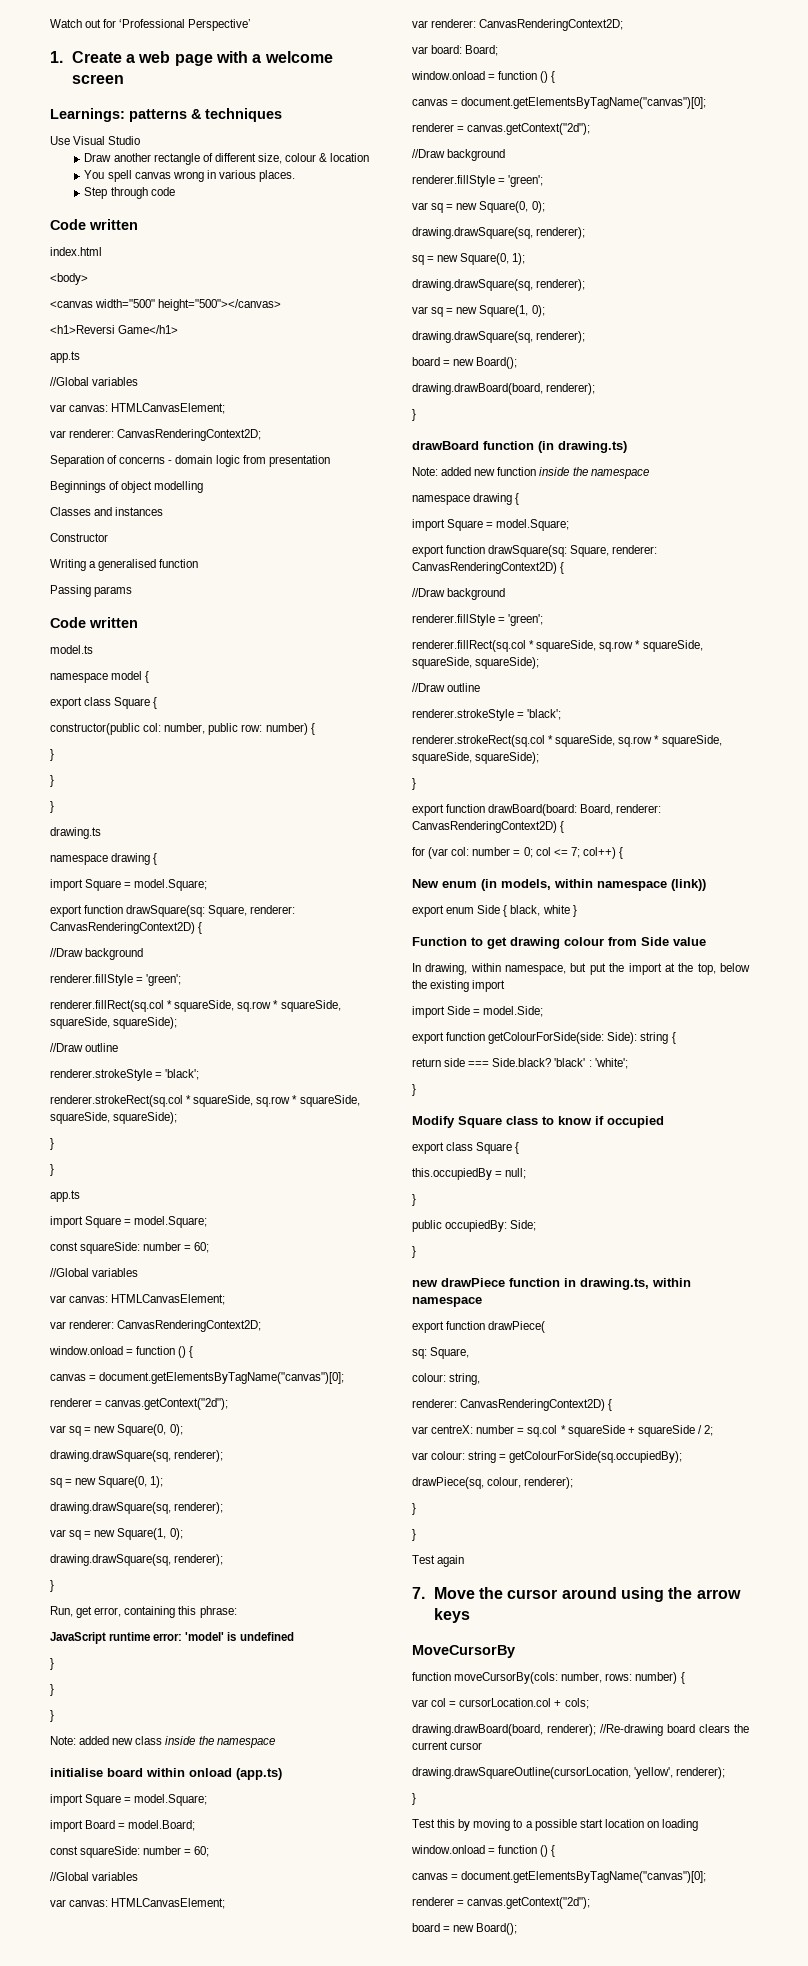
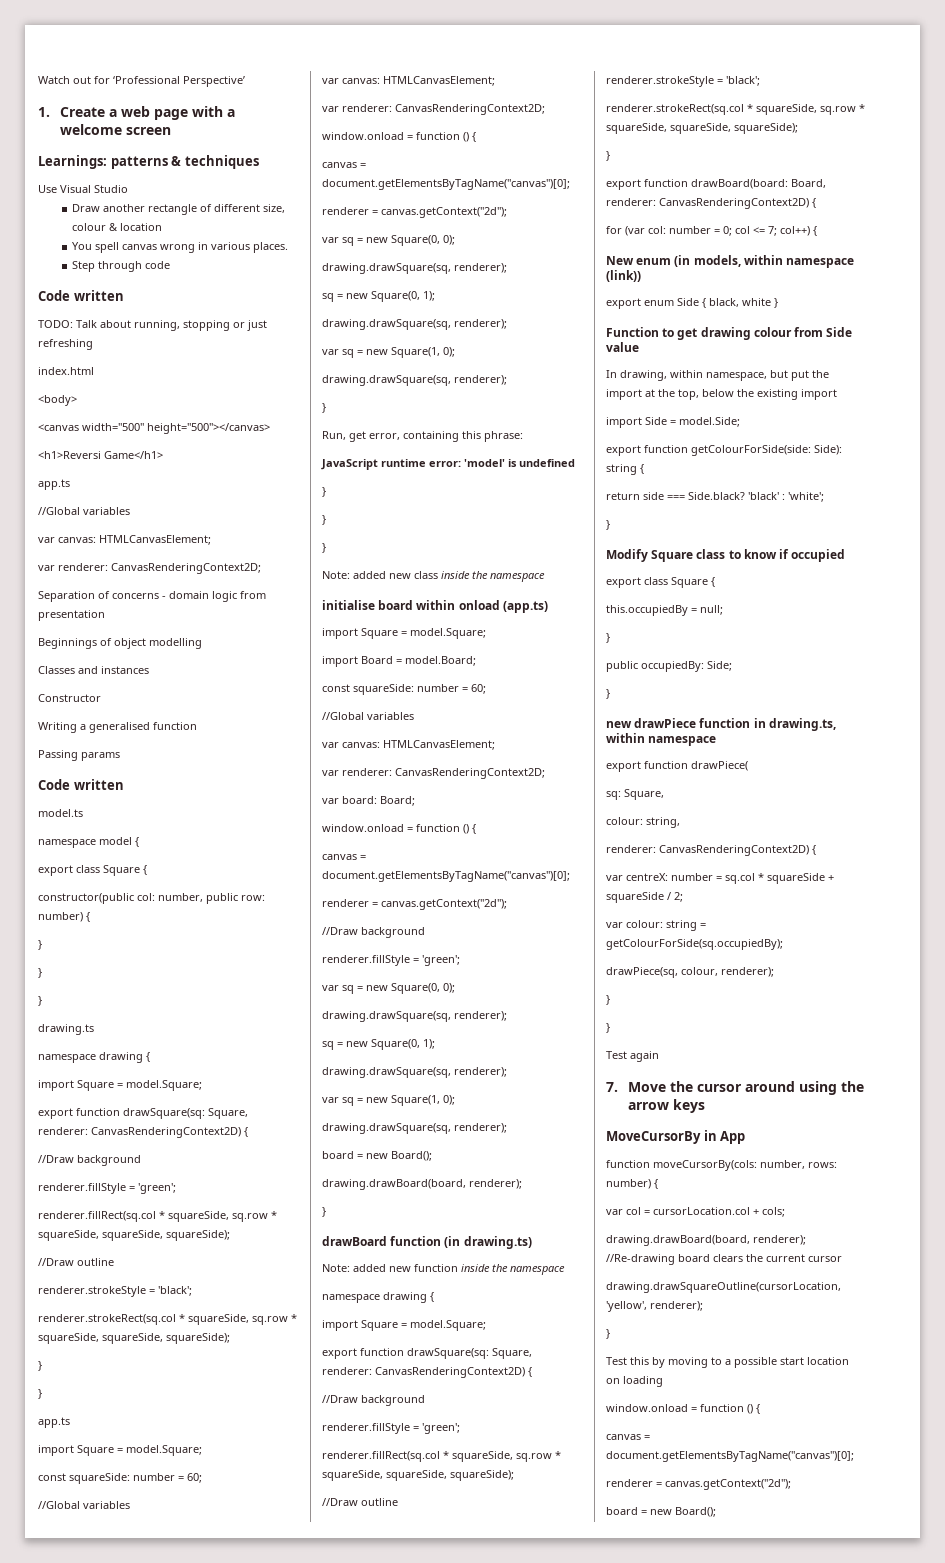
(138, 224) none -> [38,320,267,331] [38,339,93,350] // TODO: Talk about running, stopping or just refreshing
(515, 1651) none -> [703,1130,746,1144] in App

